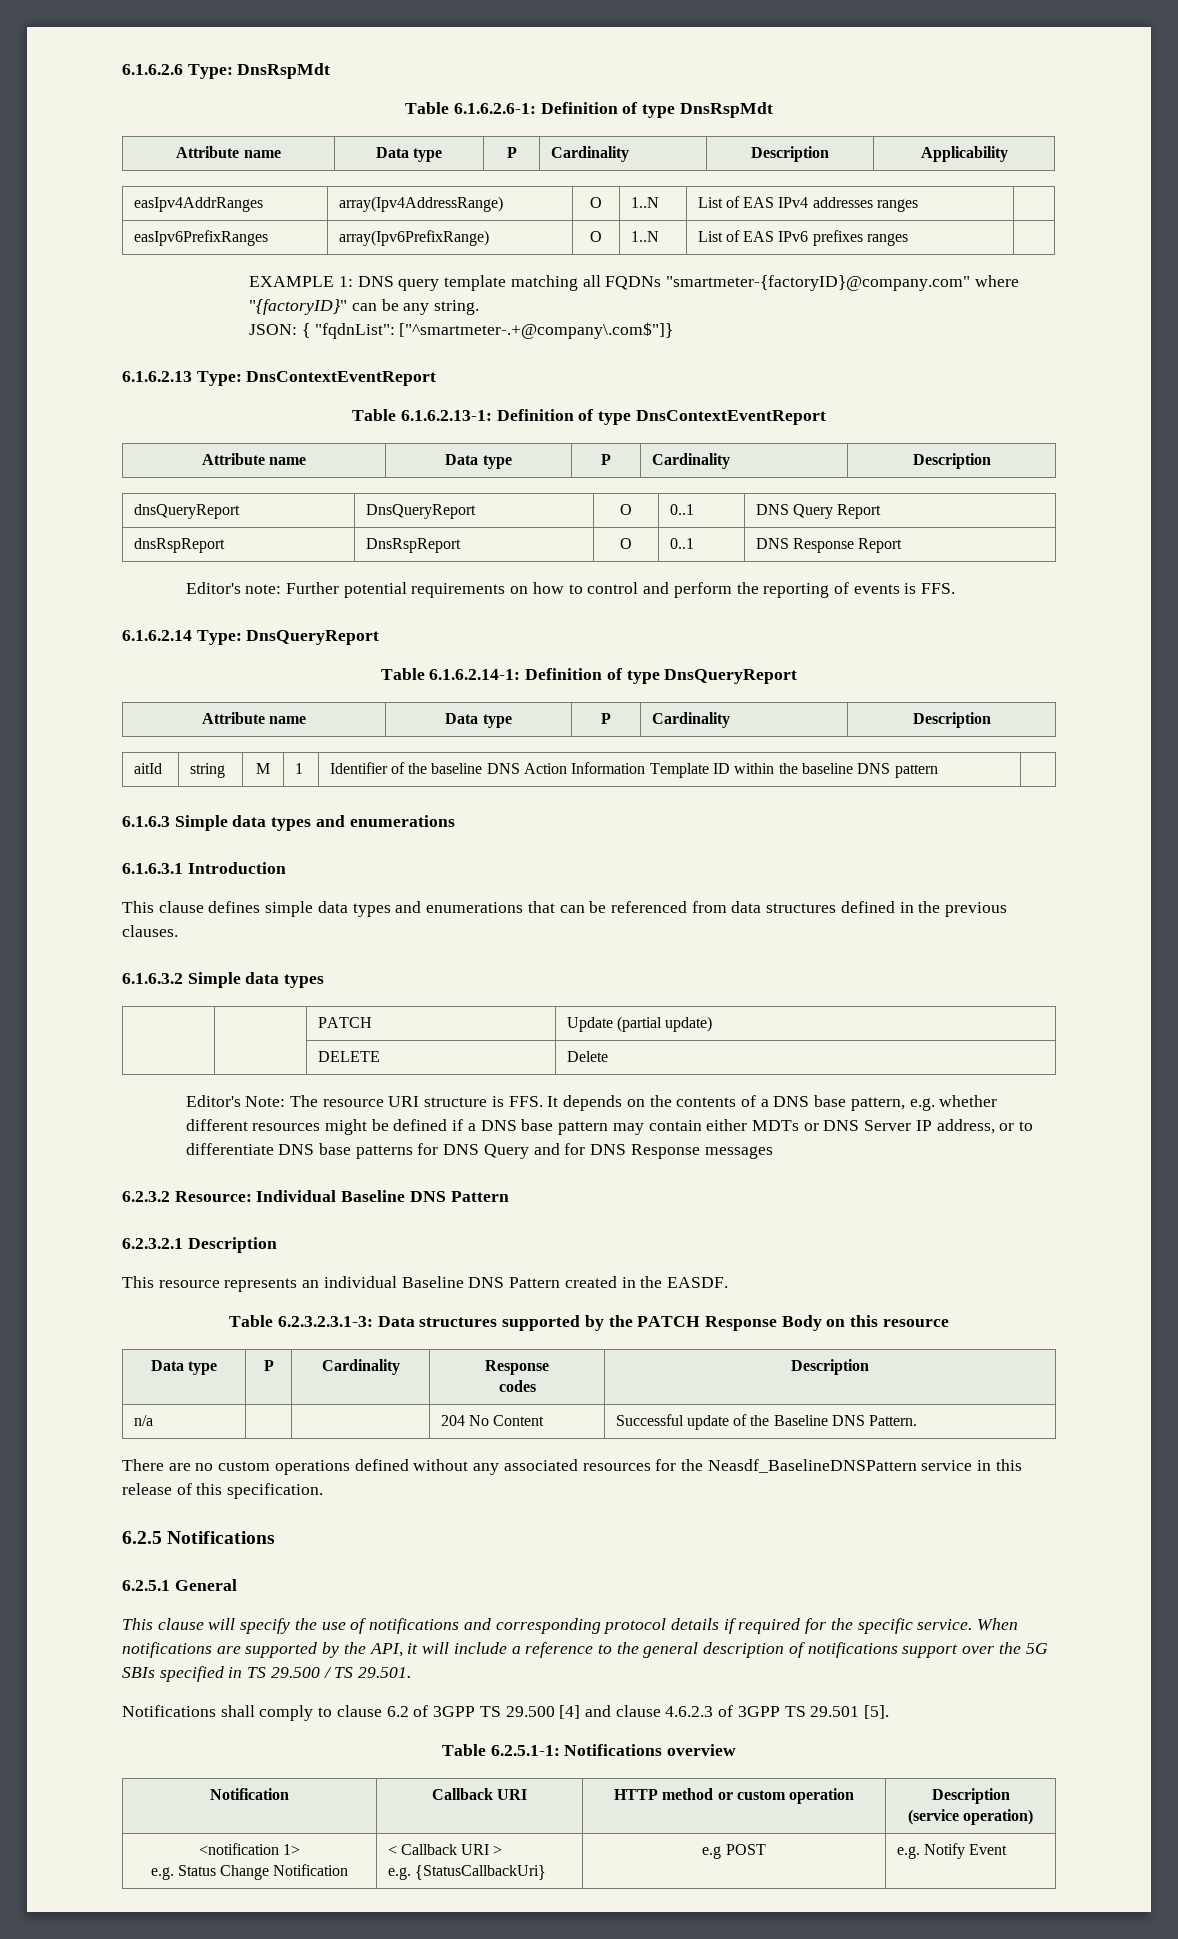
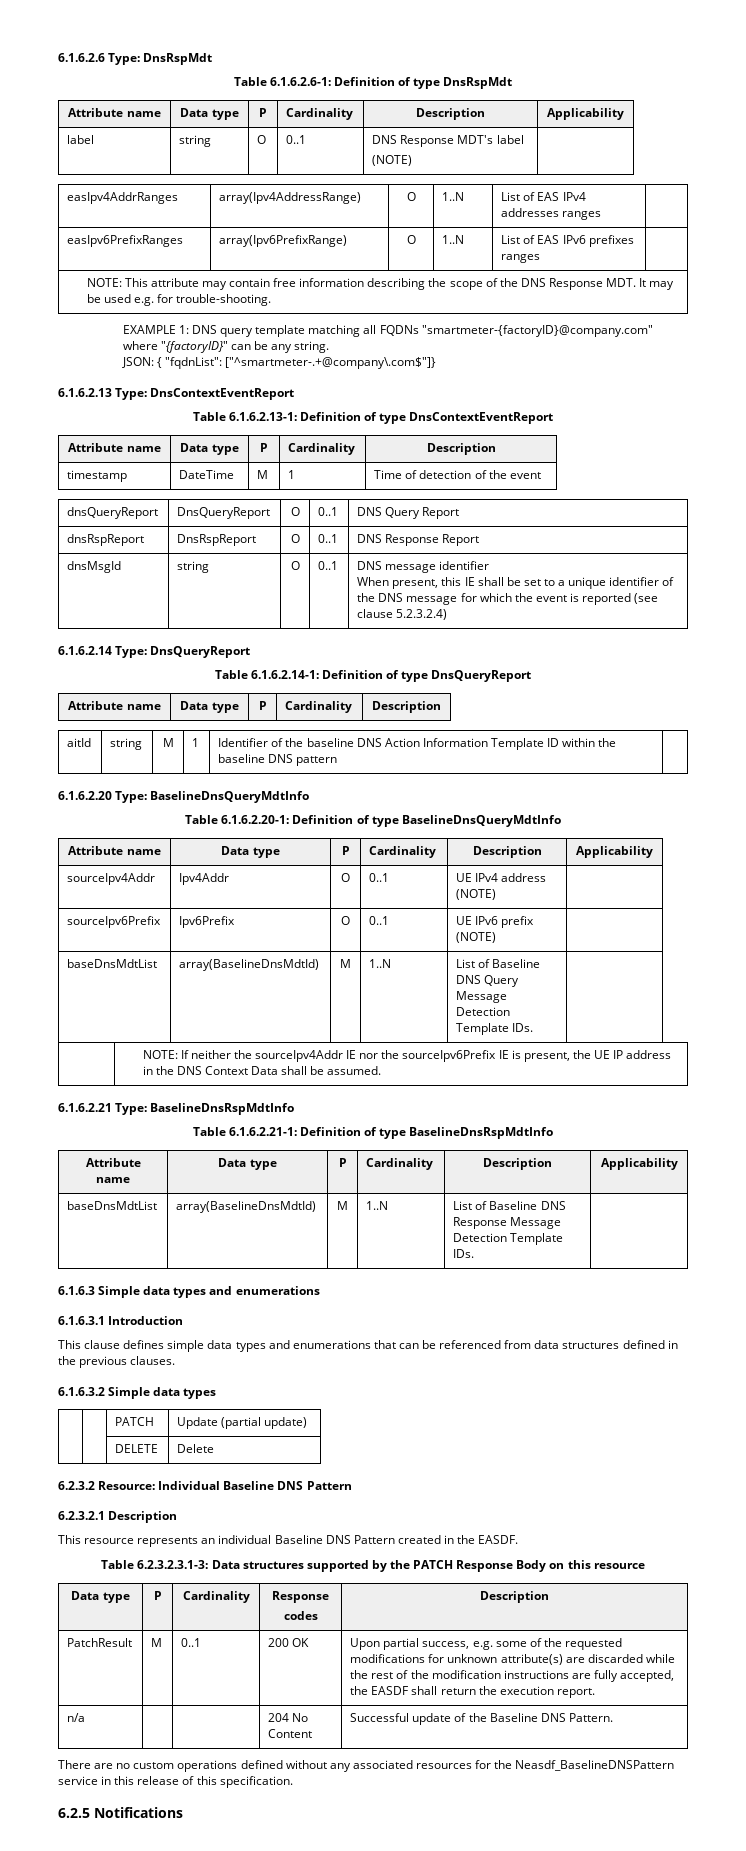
(1008, 154) none -> [67,135,95,144] [179,135,212,147] [257,135,267,144] [286,135,307,144] [372,135,524,147] [372,155,413,166] // label | string | O | 0..1 | DNS Response MDT's label // (NOTE) |
(909, 239) none -> [86,278,675,290] [86,294,272,306] // NOTE: This attribute may contain free information describing the scope of the DNS Response MDT. It may be used e.g. for trouble-shooting.
(991, 461) none -> [67,470,128,482] [179,470,235,479] [257,470,269,479] [288,470,296,479] [374,470,541,479] // timestamp | DateTime | M | 1 | Time of detection of the event
[185,582,956,598] // Editor's note: Further potential requirements on how to control and perform the reporting of events is FFS. -> [67,561,122,573] [177,561,210,573] [290,561,300,570] [318,561,339,570] [357,561,490,573] [357,577,675,589] [357,593,659,605] [357,609,448,620] // dnsMsgId | string | O | 0..1 | DNS message identifier // When present, this IE shall be set to a unique identifier of the DNS message for which the event is reported (see clause 5.2.3.2.4)
(938, 771) none -> [58,791,310,803] [185,815,561,827] [68,846,161,855] [221,846,280,858] [341,846,350,855] [369,846,437,858] [472,846,542,858] [576,846,653,858] [67,873,156,885] [179,873,230,885] [341,873,350,882] [369,873,390,882] [456,873,547,882] [456,889,497,900] [67,916,162,928] [179,916,236,928] [341,916,350,925] [369,916,390,925] [456,916,535,928] [456,932,497,943] [67,959,158,968] [179,959,320,971] [340,959,351,968] [369,959,392,968] [456,959,541,968] [456,975,520,987] [456,991,508,1003] [456,1007,511,1016] [456,1023,534,1035] [142,1050,672,1062] [142,1066,382,1075] [58,1103,295,1115] [192,1127,554,1139] [85,1158,141,1167] [96,1177,130,1183] [218,1158,277,1170] [338,1158,347,1167] [366,1158,434,1170] [483,1158,552,1170] [600,1158,678,1170] [67,1201,158,1210] [176,1201,317,1213] [337,1201,348,1210] [366,1201,389,1210] [453,1201,566,1210] [453,1217,562,1229] [453,1233,564,1245] [453,1249,475,1258] // 6.1.6.2.20 Type: BaselineDnsQueryMdtInfo // Table 6.1.6.2.20-1: Definition of type BaselineDnsQueryMdtInfo // Attribute name | Data type | P | Cardinality | Description | Applicability // sourceIpv4Addr | Ipv4Addr | O | 0..1 | UE IPv4 address (NOTE) | // sourceIpv6Prefix | Ipv6Prefix | O | 0..1 | UE IPv6 prefix (NOTE) | // baseDnsMdtList | array(BaselineDnsMdtId) | M | 1..N | List of Baseline DNS Query Message Detection Template IDs. | // | NOTE: If neither the sourceIpv4Addr IE nor the sourceIpv6Prefix IE is present, the UE IP address in the DNS Context Data shall be assumed. // 6.1.6.2.21 Type: BaselineDnsRspMdtInfo // Table 6.1.6.2.21-1: Definition of type BaselineDnsRspMdtInfo // Attribute name | Data type | P | Cardinality | Description | Applicability // baseDnsMdtList | array(BaselineDnsMdtId) | M | 1..N | List of Baseline DNS Response Message Detection Template IDs. |
[185,1095,998,1111] [185,1119,1034,1135] [185,1143,773,1159] // Editor's Note: The resource URI structure is FFS. It depends on the contents of a DNS base pattern, e.g. whether different resources might be defined if a DNS base pattern may contain either MDTs or DNS Server IP address, or to differentiate DNS base patterns for DNS Query and for DNS Response messages -> (215, 1448) none
(869, 1367) none -> [67,1638,133,1647] [151,1638,163,1647] [181,1638,202,1647] [268,1638,310,1647] [350,1638,622,1650] [350,1654,675,1665] [350,1670,675,1682] [350,1686,595,1698] // PatchResult | M | 0..1 | 200 OK | Upon partial success, e.g. some of the requested modifications for unknown attribute(s) are discarded while the rest of the modification instructions are fully accepted, the EASDF shall return the execution report.
[122,1579,237,1591] [122,1618,1019,1634] [122,1642,1048,1658] [122,1666,412,1682] [122,1705,890,1721] [441,1744,737,1756] [210,1788,289,1800] [431,1788,528,1800] [613,1788,855,1804] [931,1788,1010,1804] [907,1809,1034,1825] [198,1843,301,1855] [150,1864,349,1880] [387,1844,503,1855] [387,1865,546,1880] [702,1844,766,1859] [896,1843,1008,1859] // 6.2.5.1 General // This clause will specify the use of notifications and corresponding protocol details if required for the specific service. When notifications are supported by the API, it will include a reference to the general description of notifications support over the 5G SBIs specified in TS 29.500 / TS 29.501. // Notifications shall comply to clause 6.2 of 3GPP TS 29.500 [4] and clause 4.6.2.3 of 3GPP TS 29.501 [5]. // Table 6.2.5.1-1: Notifications overview // Notification | Callback URI | HTTP method or custom operation | Description // (service operation) // <notification 1> // e.g. Status Change Notification | < Callback URI > // e.g. {StatusCallbackUri} | e.g POST | e.g. Notify Event -> (183, 1812) none

